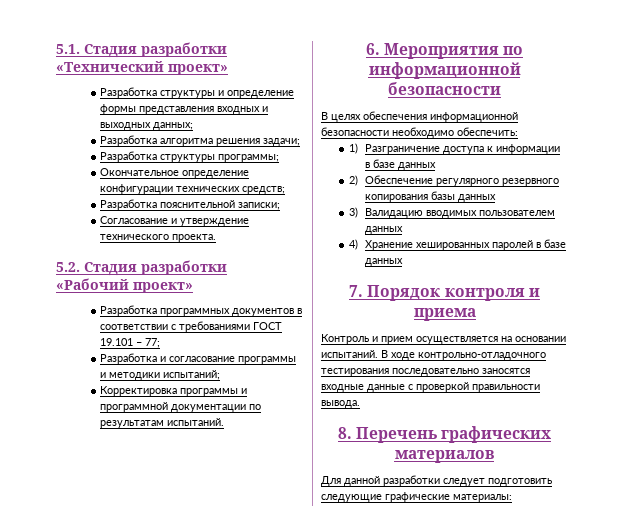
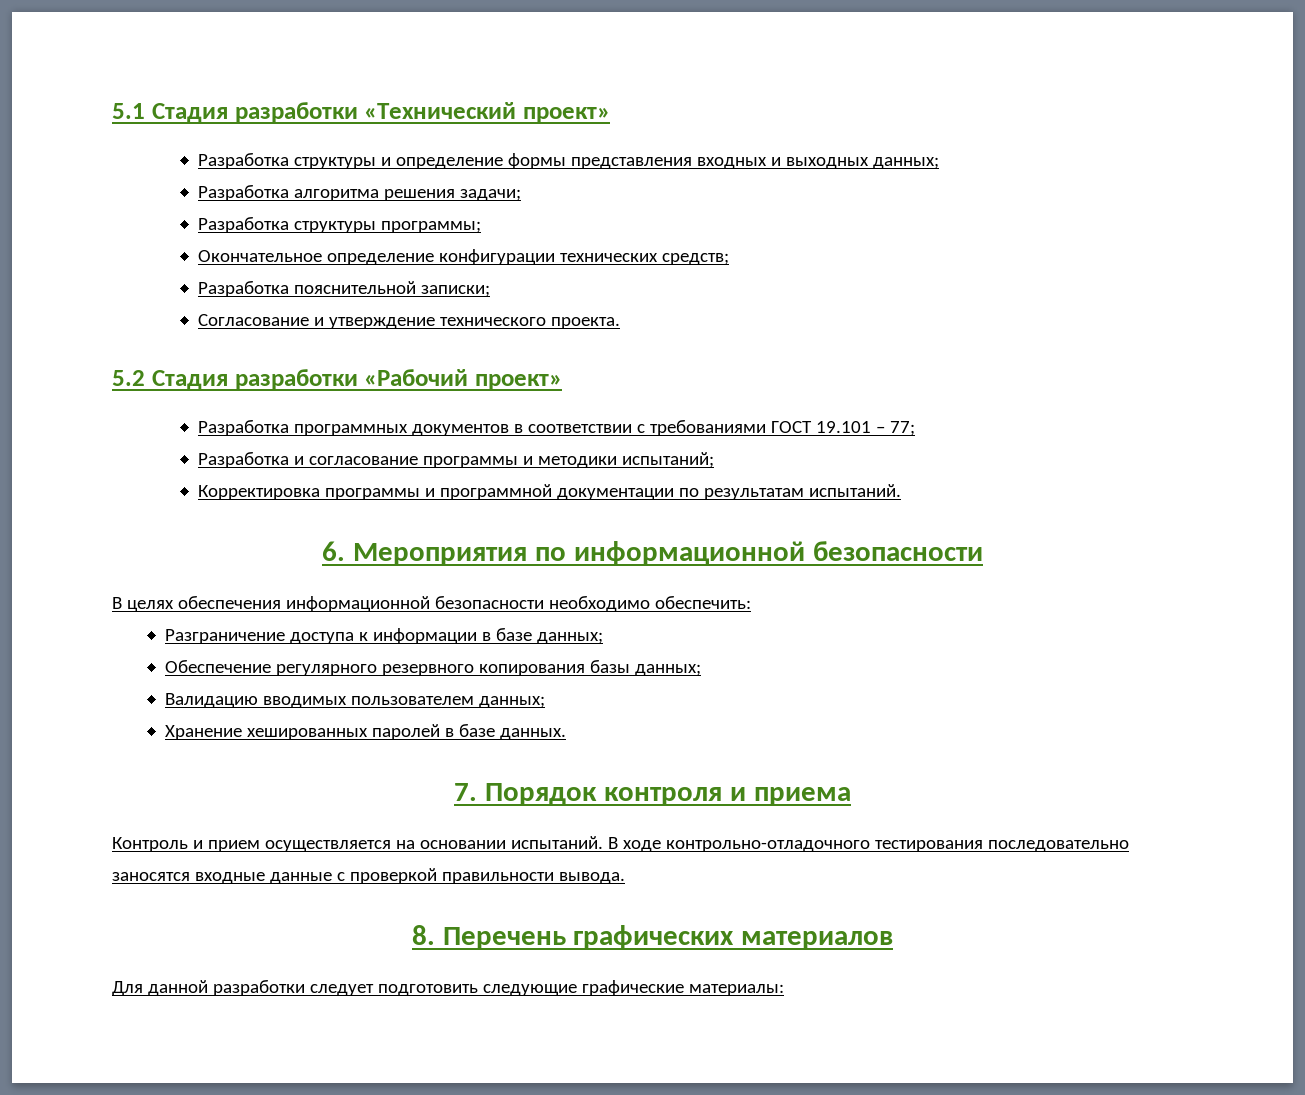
[56,44,80,54] 5.1. -> [112,103,145,119] 5.1
[56,262,80,272] 5.2. -> [112,370,145,386] 5.2
[349,143,359,154] 1) -> (751, 602) none
[398,162,437,170] [349,175,359,186] данных // 2) -> [536,632,603,644] данных; //
[458,194,497,202] [349,207,359,218] данных // 3) -> [634,664,701,676] данных; //
[365,226,404,234] [349,239,359,250] данных // 4) -> [478,696,545,708] данных; //
[365,258,404,266] данных -> [499,728,566,740] данных.

